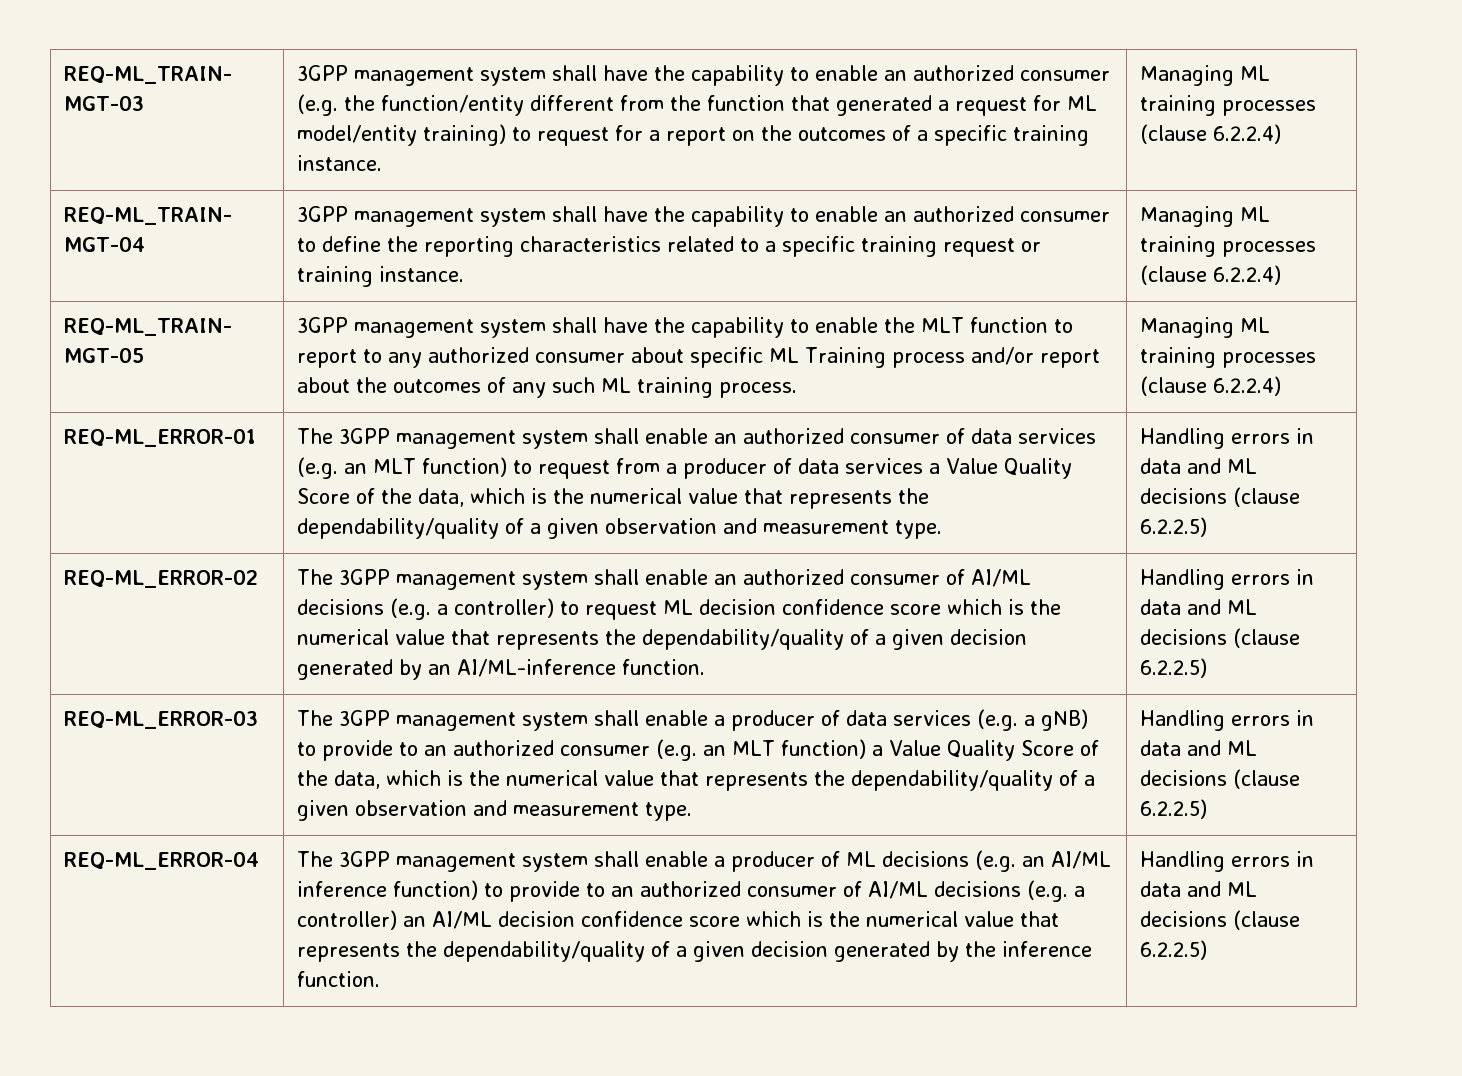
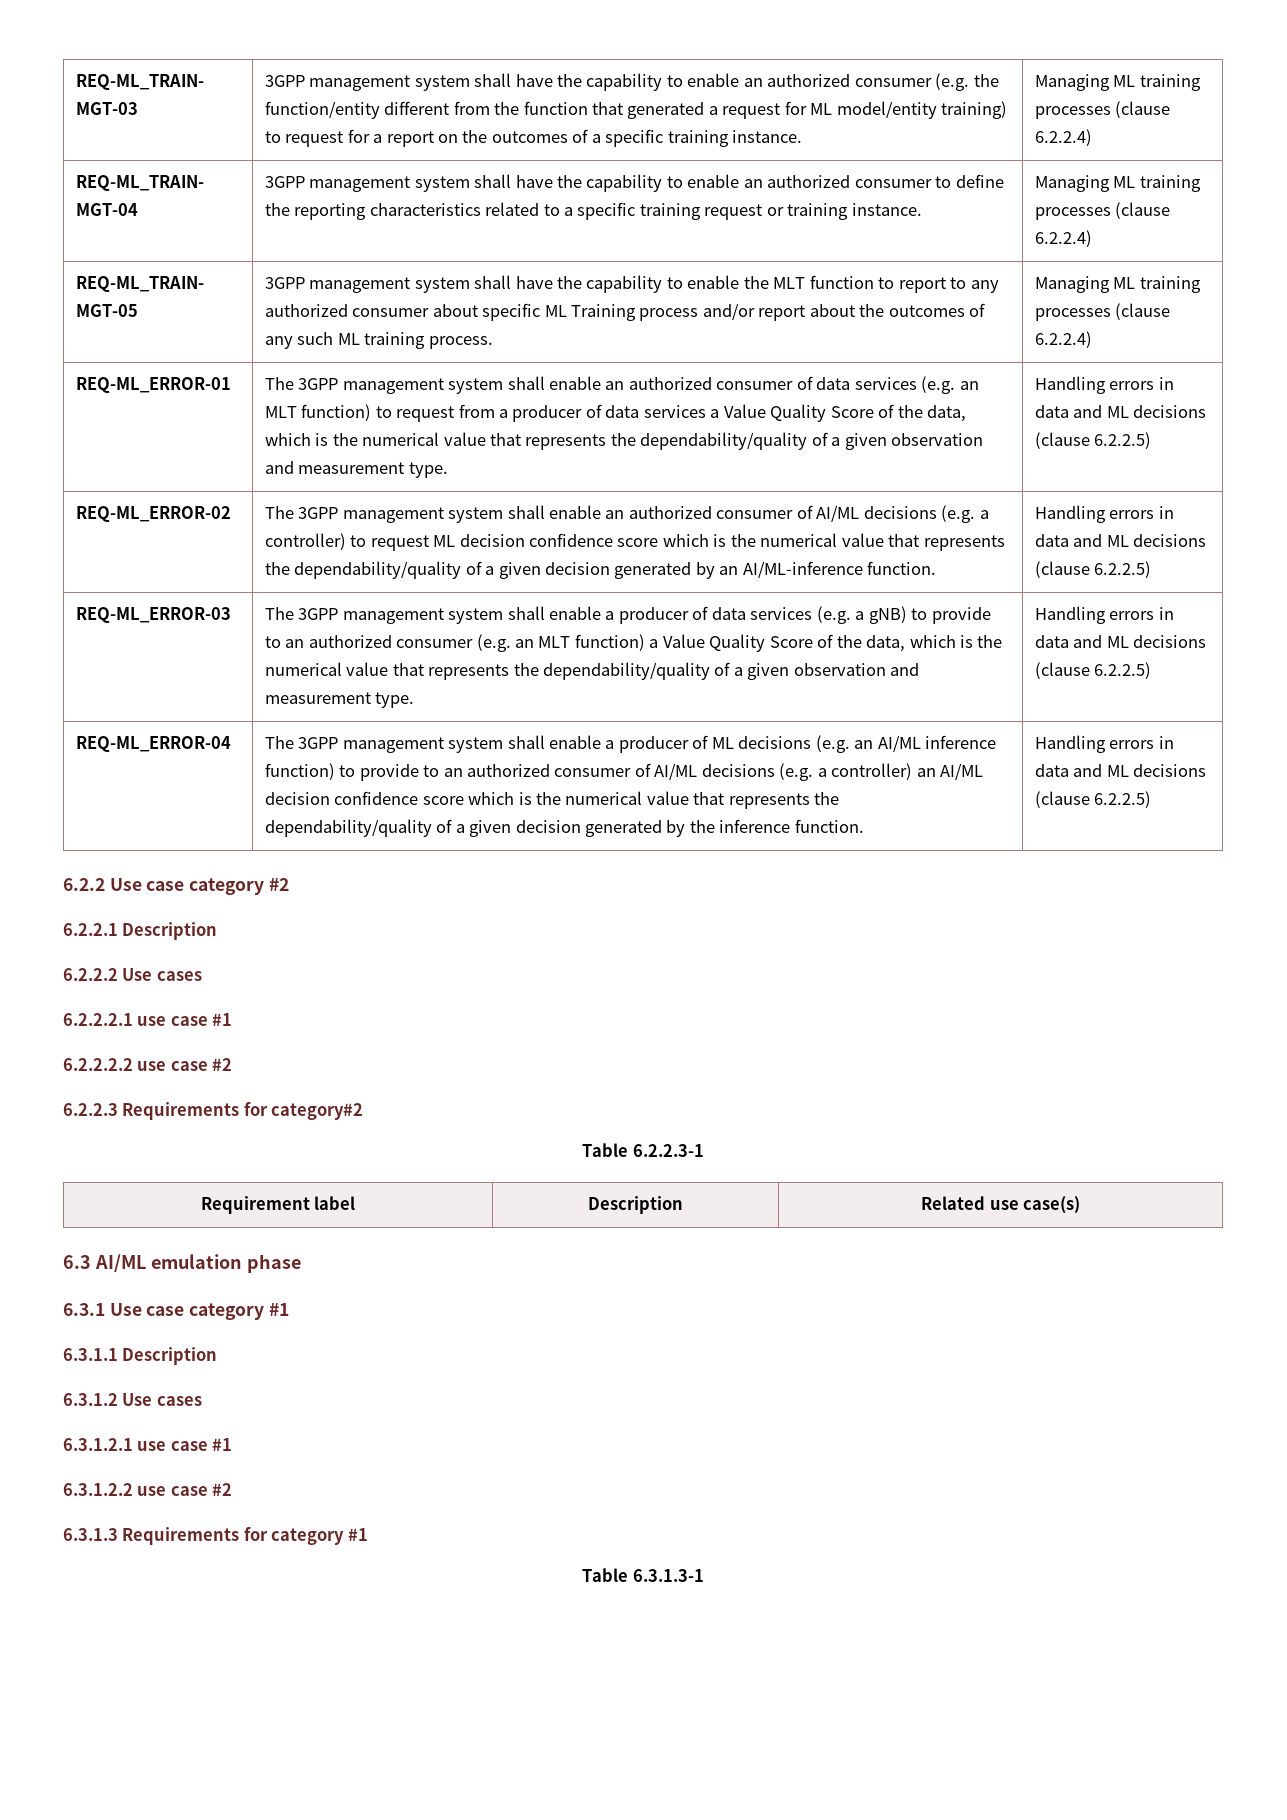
(1208, 950) none -> [63,877,289,895] [63,922,218,940] [63,968,202,981] [63,1013,233,1026] [63,1058,233,1071] [63,1102,364,1120] [582,1143,704,1157] [200,1196,356,1214] [588,1196,683,1214] [921,1196,1080,1214] [63,1254,301,1273] [63,1302,289,1320] [63,1347,218,1365] [63,1393,202,1406] [63,1438,233,1451] [63,1483,233,1496] [63,1527,368,1545] [582,1568,704,1582] // 6.2.2 Use case category #2 // 6.2.2.1 Description // 6.2.2.2 Use cases // 6.2.2.2.1 use case #1 // 6.2.2.2.2 use case #2 // 6.2.2.3 Requirements for category#2 // Table 6.2.2.3-1 // Requirement label | Description | Related use case(s) // 6.3 AI/ML emulation phase // 6.3.1 Use case category #1 // 6.3.1.1 Description // 6.3.1.2 Use cases // 6.3.1.2.1 use case #1 // 6.3.1.2.2 use case #2 // 6.3.1.3 Requirements for category #1 // Table 6.3.1.3-1

